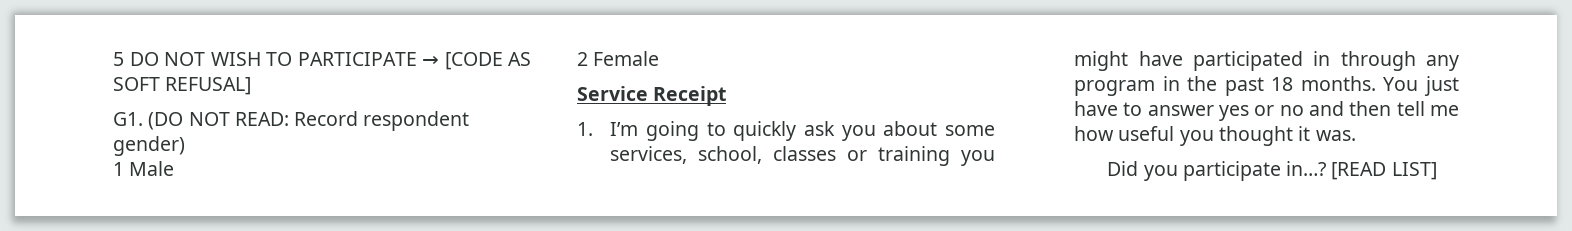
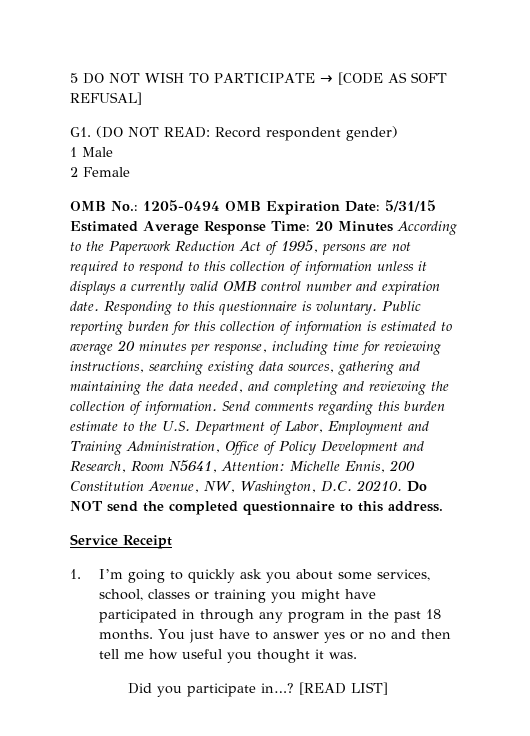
(660, 58) none -> [70,200,436,215] [70,221,457,235] [70,240,411,255] [70,261,427,275] [70,281,440,295] [70,301,421,315] [70,321,452,335] [70,340,441,355] [70,361,420,375] [70,381,449,395] [70,401,445,415] [70,421,429,435] [70,441,424,455] [70,460,415,473] [70,480,427,495] [70,501,443,515] // OMB No.: 1205-0494 OMB Expiration Date: 5/31/15 Estimated Average Response Time: 20 Minutes According to the Paperwork Reduction Act of 1995, persons are not required to respond to this collection of information unless it displays a currently valid OMB control number and expiration date. Responding to this questionnaire is voluntary. Public reporting burden for this collection of information is estimated to average 20 minutes per response, including time for reviewing instructions, searching existing data sources, gathering and maintaining the data needed, and completing and reviewing the collection of information. Send comments regarding this burden estimate to the U.S. Department of Labor, Employment and Training Administration, Office of Policy Development and Research, Room N5641, Attention: Michelle Ennis, 200 Constitution Avenue, NW, Washington, D.C. 20210. Do NOT send the completed questionnaire to this address.

